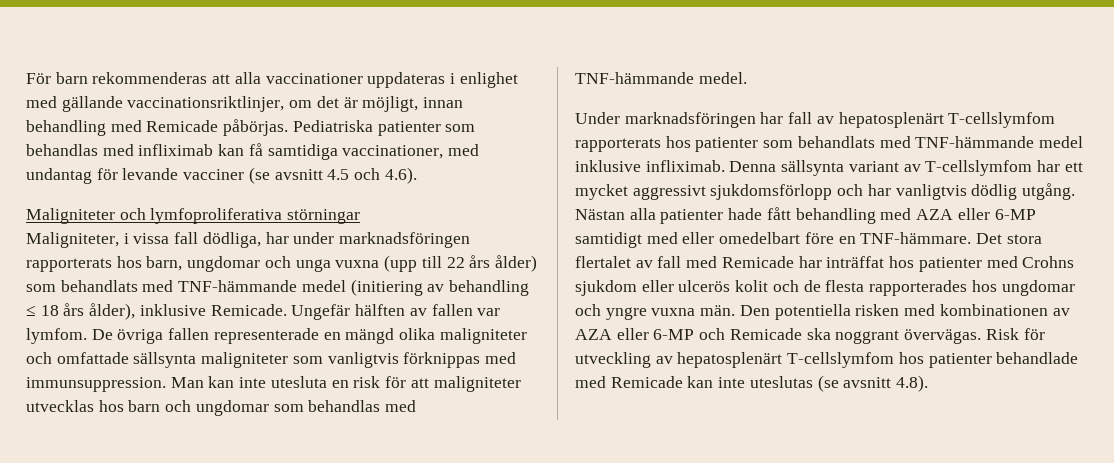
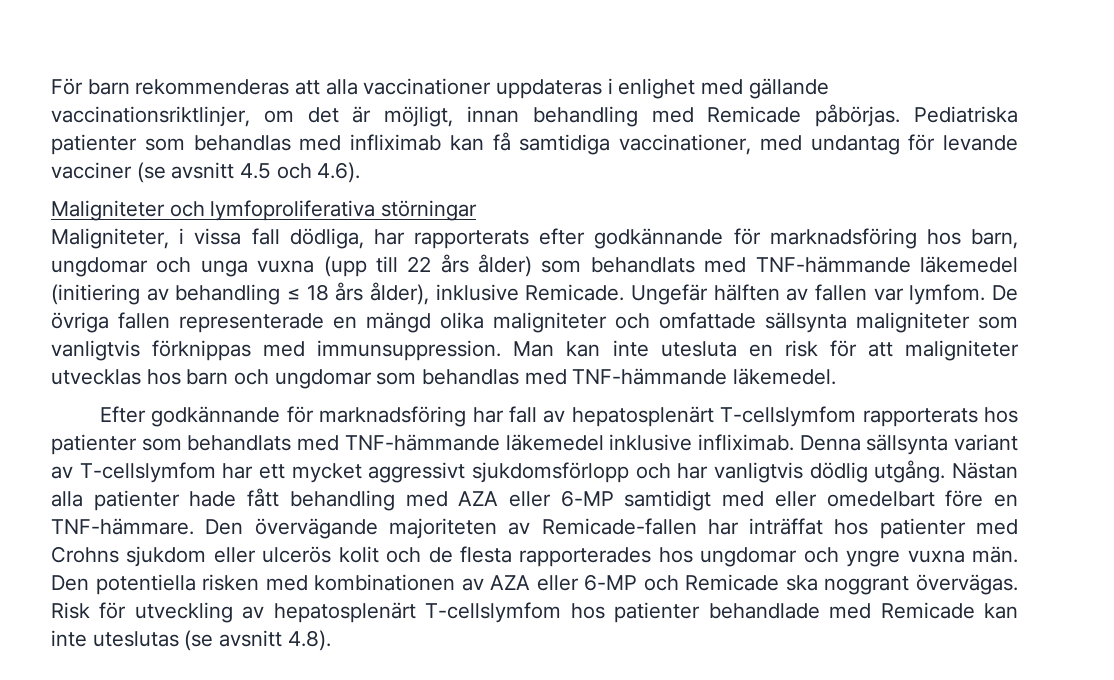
[293,232,471,248] [26,258,112,272] under marknadsföringen rapporterats -> [414,228,917,249] rapporterats efter godkännande för marknadsföring
[301,280,346,292] medel -> [919,256,1018,273] läkemedel
[698,72,747,84] [575,112,756,128] medel. // Under marknadsföringen -> [733,368,837,385] [99,406,467,427] läkemedel. // Efter godkännande för marknadsföring
[1039,136,1084,148] medel -> [505,434,604,451] läkemedel
[976,233,1042,244] [575,256,794,268] Det stora flertalet av fall med Remicade -> [205,518,697,539] Den övervägande majoriteten av Remicade-fallen

